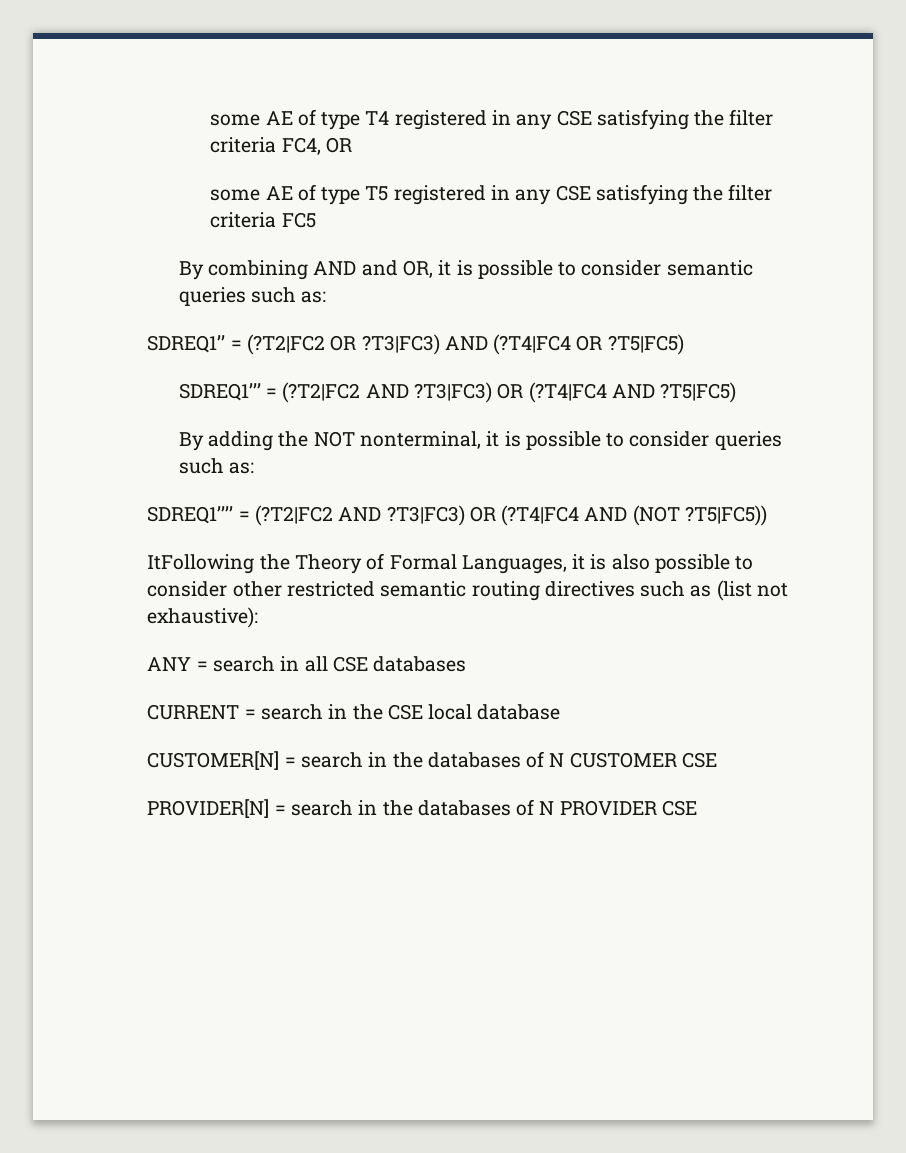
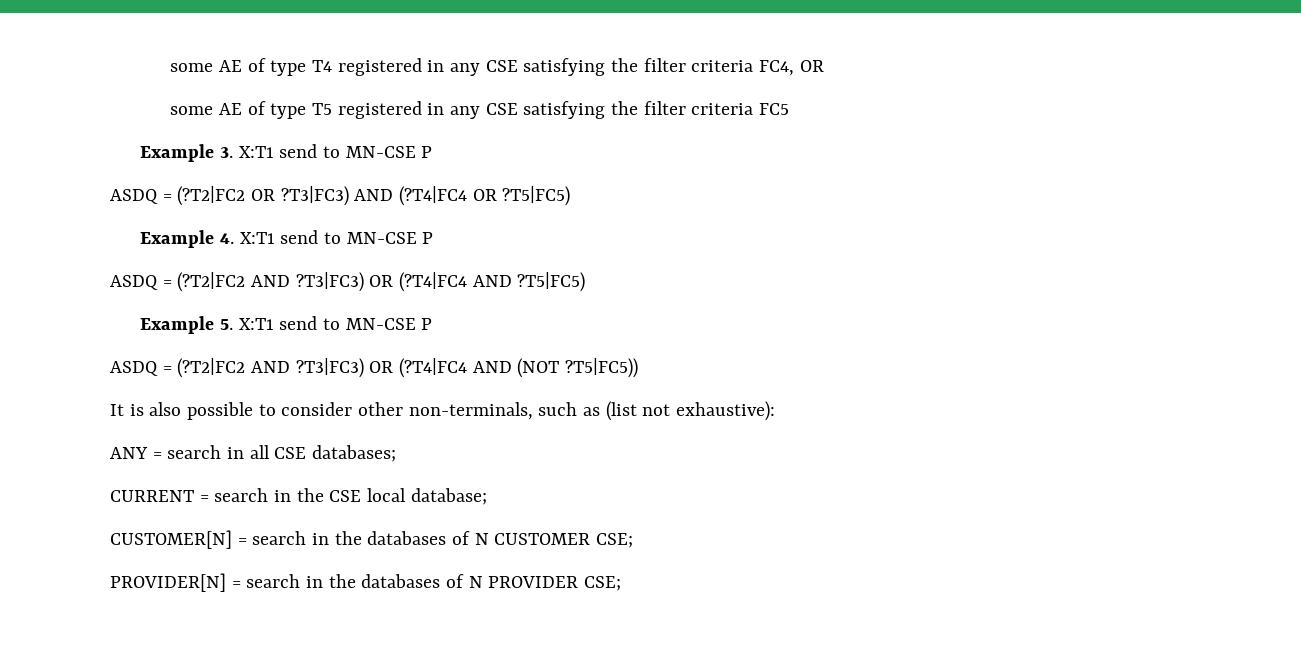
[178,260,753,280] [178,287,327,306] [147,335,226,353] By combining AND and OR, it is possible to consider semantic queries such as: // SDREQ1’’ -> [140,144,433,162] [110,189,159,204] Example 3. X:T1 send to MN-CSE P // ASDQ
[178,383,261,401] SDREQ1’’’ -> [140,230,434,248] [110,275,159,290] Example 4. X:T1 send to MN-CSE P // ASDQ
[178,431,782,451] [178,458,255,474] [147,506,234,524] By adding the NOT nonterminal, it is possible to consider queries such as: // SDREQ1’’’’ -> [140,316,433,334] [110,361,159,376] Example 5. X:T1 send to MN-CSE P // ASDQ
[147,553,586,574] ItFollowing the Theory of Formal Languages, it -> [110,404,125,416] It
[286,581,635,601] restricted semantic routing directives -> [408,402,533,420] non-terminals,
[373,656,467,672] databases -> [312,445,397,462] databases;
[477,704,561,720] database -> [410,488,487,505] database;
[681,752,717,768] CSE -> [596,533,634,548] CSE;
[661,800,697,816] CSE -> [584,576,622,591] CSE;

